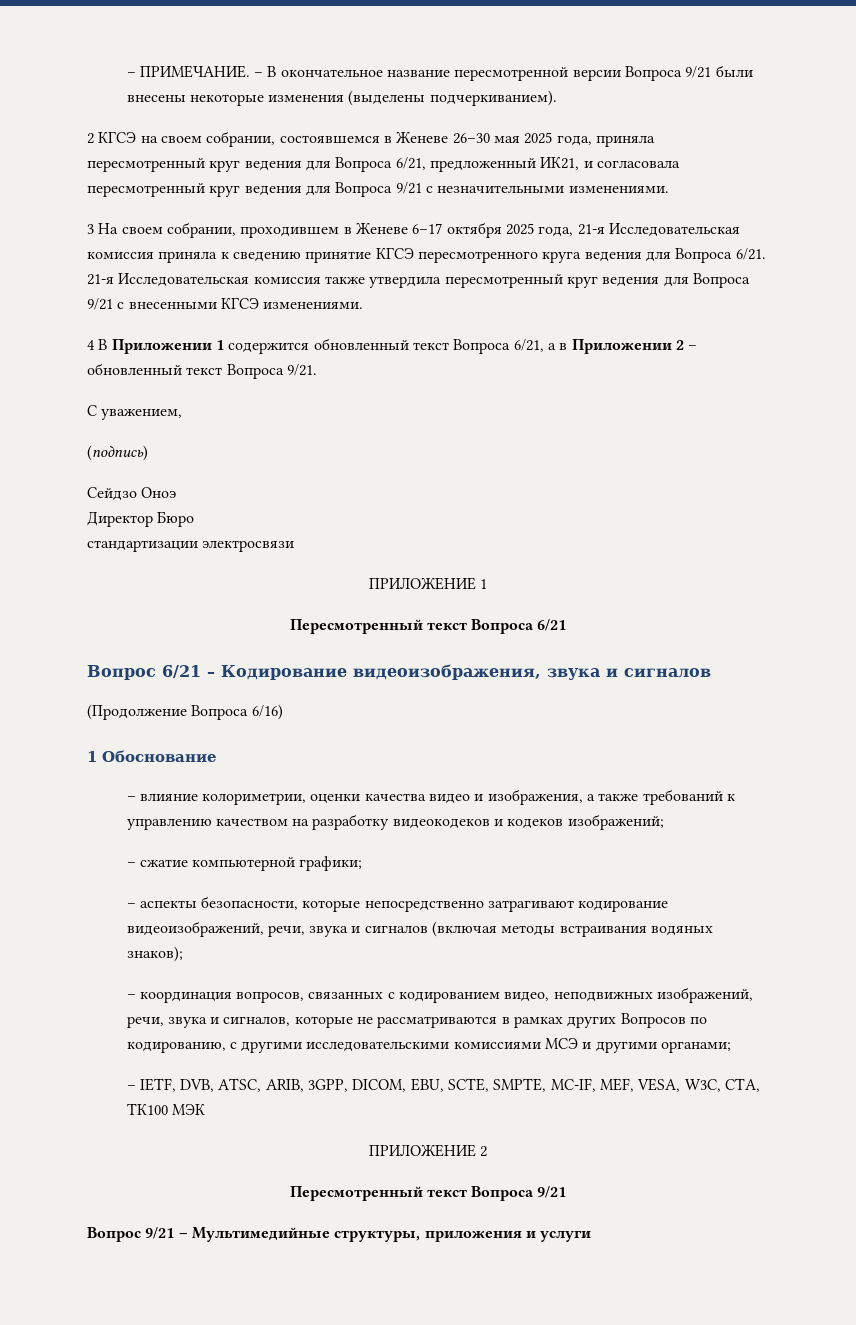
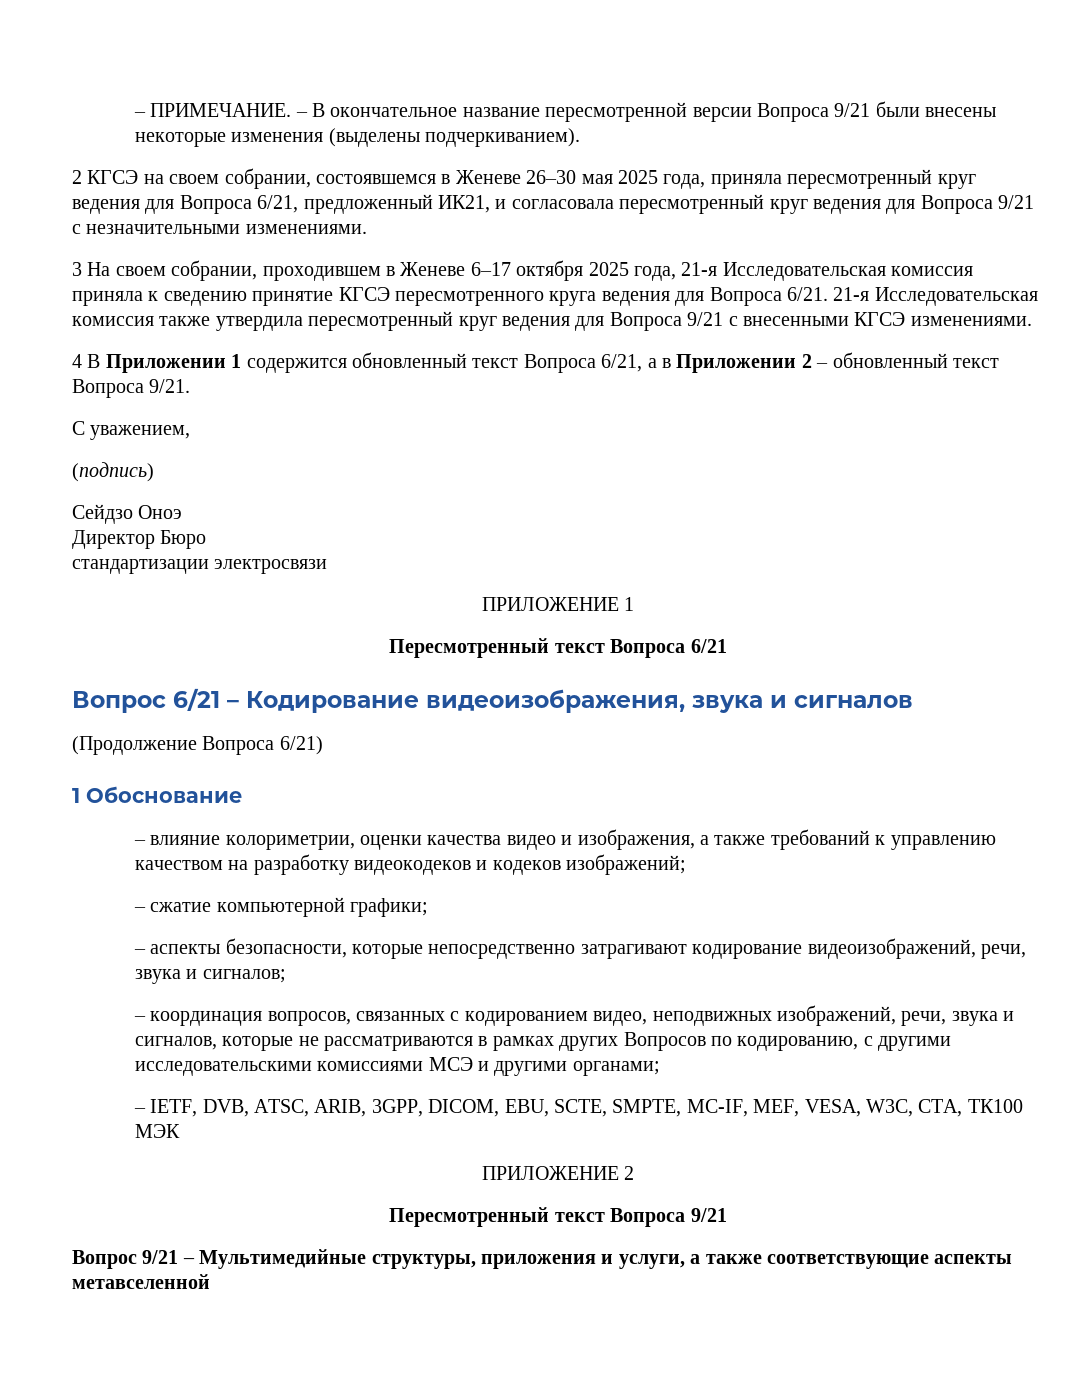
[251,704,283,720] 6/16) -> [279,736,323,755] 6/21)
[364,921,714,937] [126,946,183,962] сигналов (включая методы встраивания водяных знаков); -> [202,969,286,983] сигналов;
[540,1230,592,1242] услуги -> [618,1254,1013,1269] [72,1274,210,1289] услуги, а также соответствующие аспекты метавселенной

